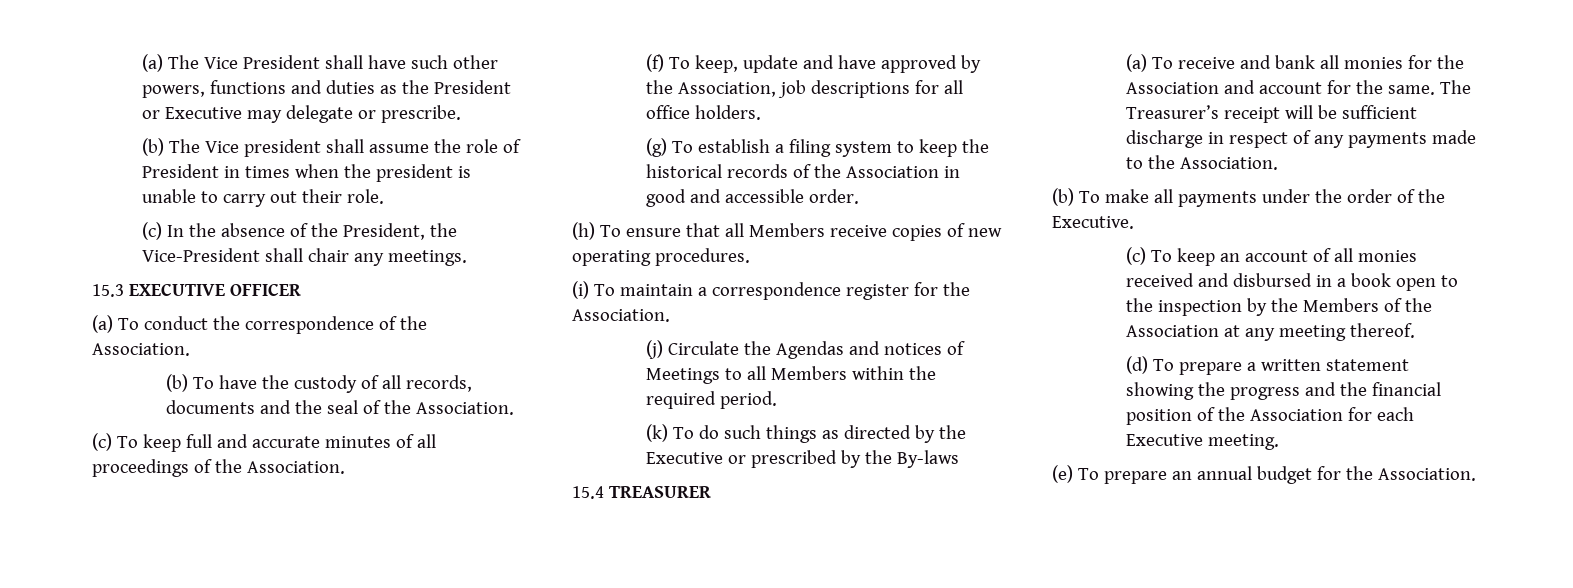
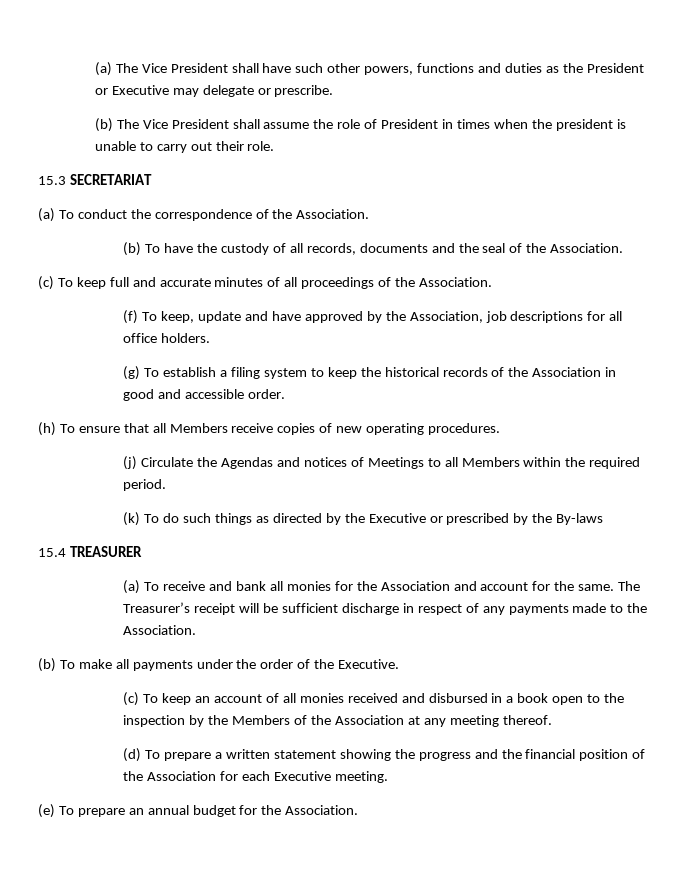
[243,139,321,157] president -> [171,119,229,129] President
[141,222,457,240] [141,248,467,266] // (c) In the absence of the President, the Vice-President shall chair any meetings. -> (275, 146) none
[128,283,301,296] EXECUTIVE OFFICER -> [69,174,152,185] SECRETARIAT
[572,281,970,300] [572,309,670,322] // (i) To maintain a correspondence register for the Association. -> (501, 429) none

